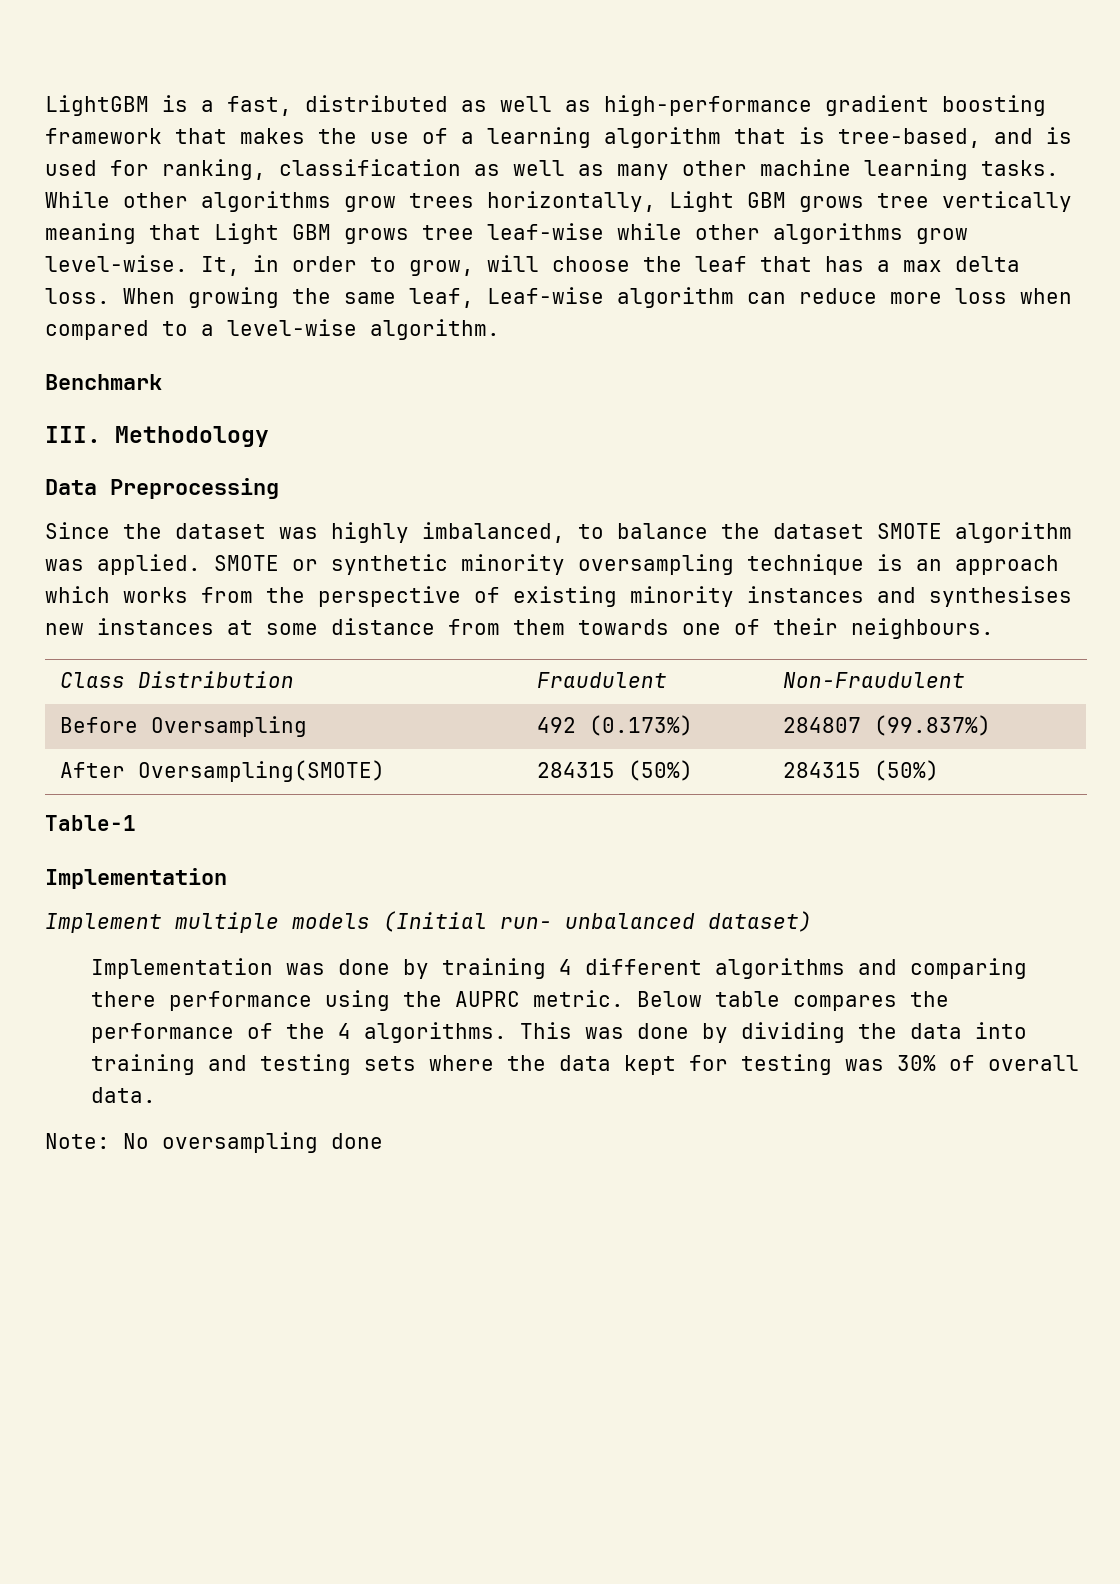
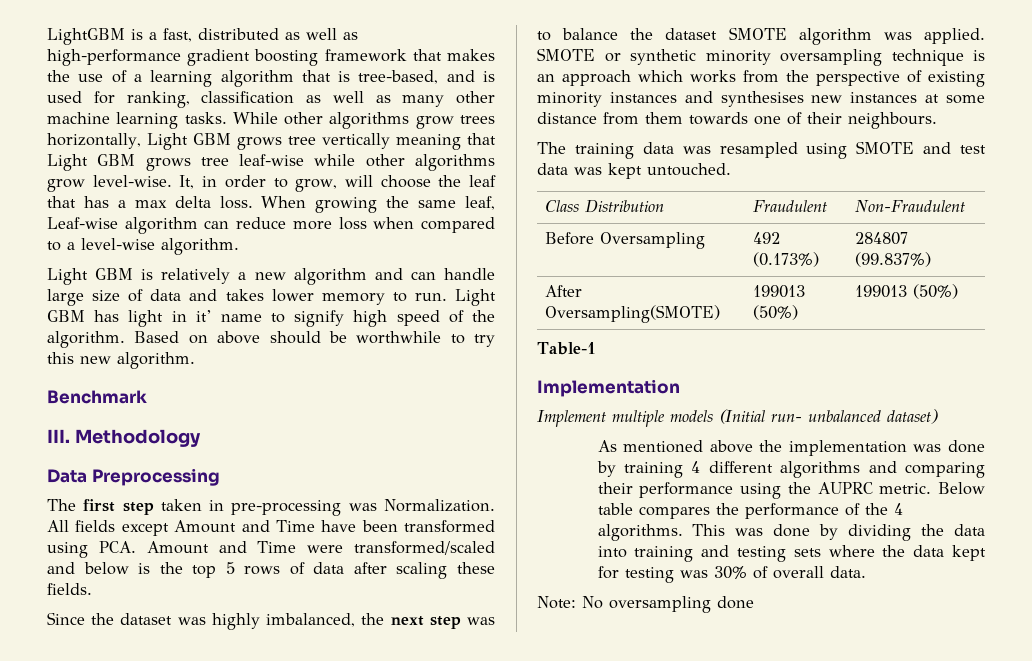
(500, 329) none -> [47,268,495,285] [47,289,497,306] [47,310,496,327] [47,331,495,348] [47,352,195,369] // Light GBM is relatively a new algorithm and can handle large size of data and takes lower memory to run. Light GBM has light in it’ name to signify high speed of the algorithm. Based on above should be worthwhile to try this new algorithm.
(279, 488) none -> [47,499,495,516] [47,520,495,536] [47,541,495,558] [47,562,495,579] [47,583,92,595] // The first step taken in pre-processing was Normalization. All fields except Amount and Time have been transformed using PCA. Amount and Time were transformed/scaled and below is the top 5 rows of data after scaling these fields.
(565, 532) none -> [361,613,496,629] the next step was
(994, 628) none -> [537,141,986,159] [537,163,731,179] // The training data was resampled using SMOTE and test data was kept untouched.
[536,762,615,778] 284315 -> [753,285,806,298] 199013
[782,762,861,778] 284315 -> [855,285,908,298] 199013
[91,958,274,979] Implementation -> [597,440,907,456] As mentioned above the implementation
[91,991,157,1007] there -> [597,482,633,494] their

